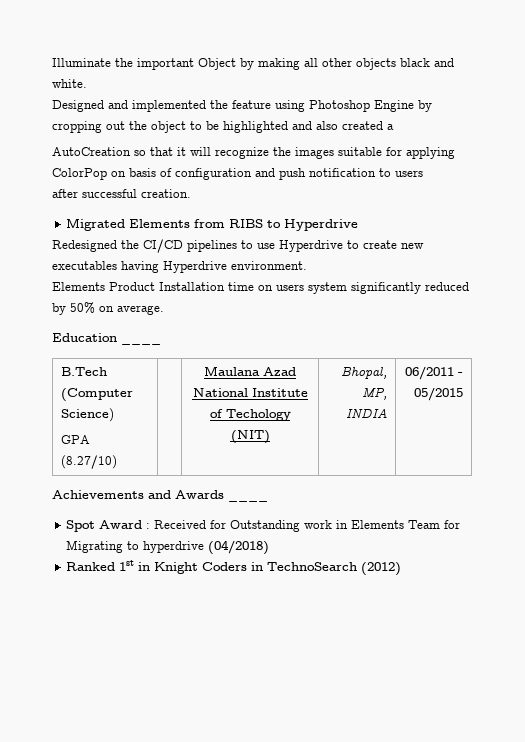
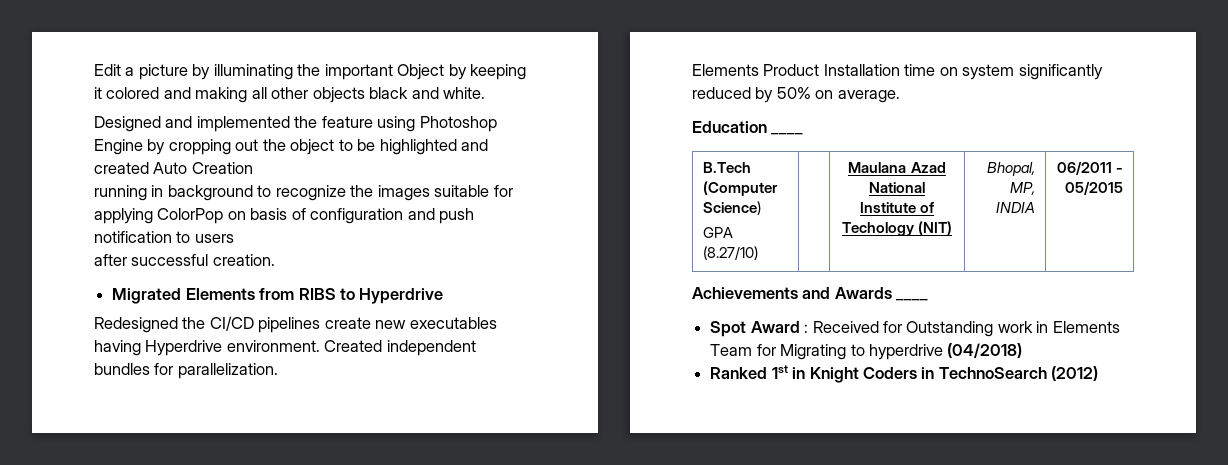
[52,58,254,70] Illuminate the important Object by -> [94,64,527,80] [94,87,191,99] Edit a picture by illuminating the important Object by keeping it colored and
[316,121,394,130] [52,147,211,156] also created a // AutoCreation so that it will -> [94,162,253,174] [94,185,272,201] created Auto Creation // running in background to
[241,240,359,252] to use Hyperdrive to -> (321, 325) none
(307, 265) none -> [324,340,476,356] [94,363,278,379] Created independent bundles for parallelization.
[276,284,304,291] users -> (958, 71) none

